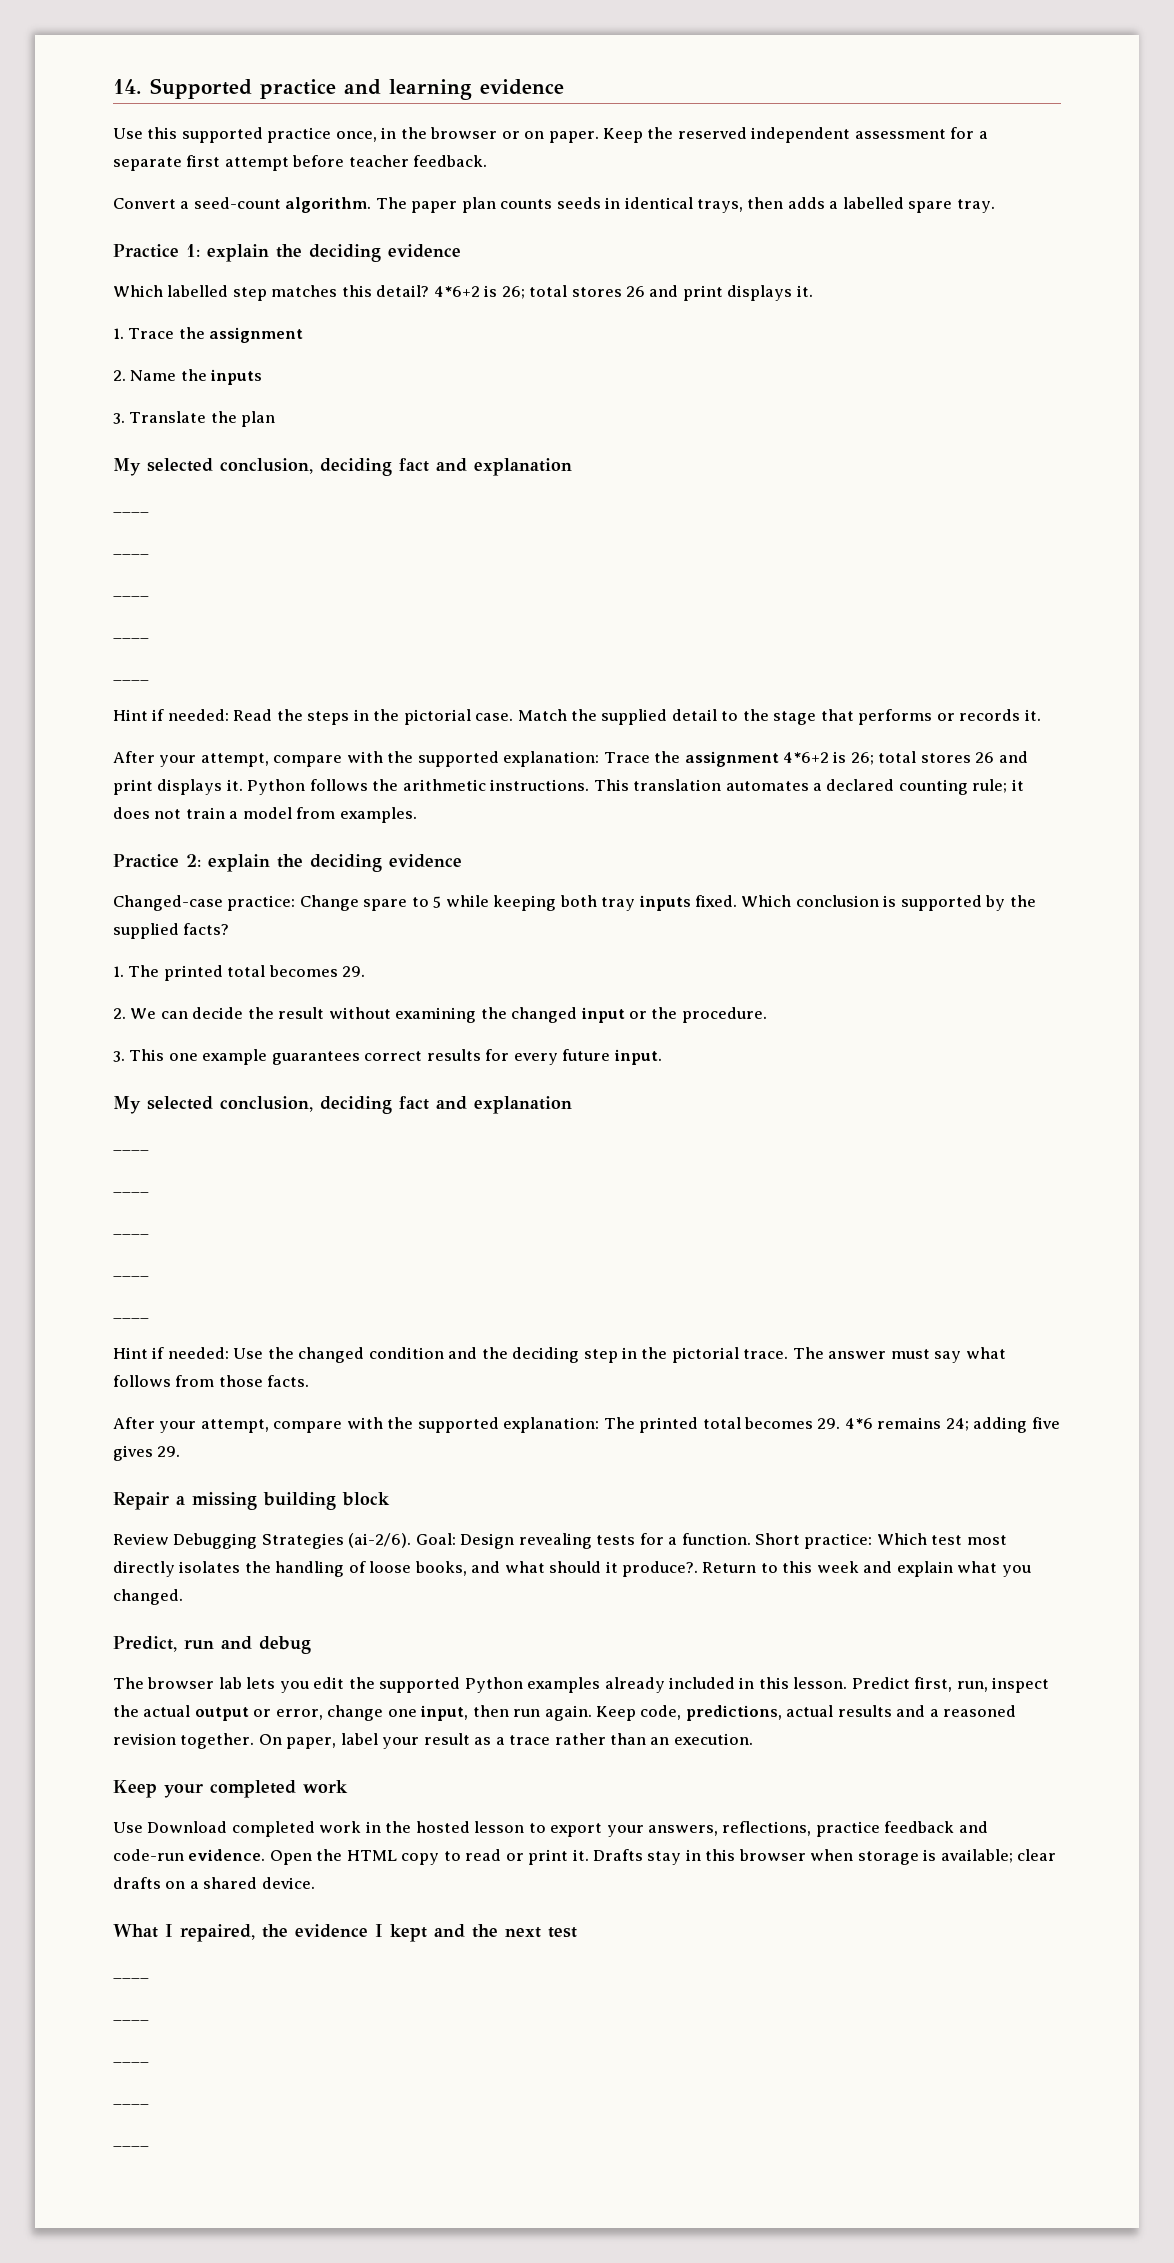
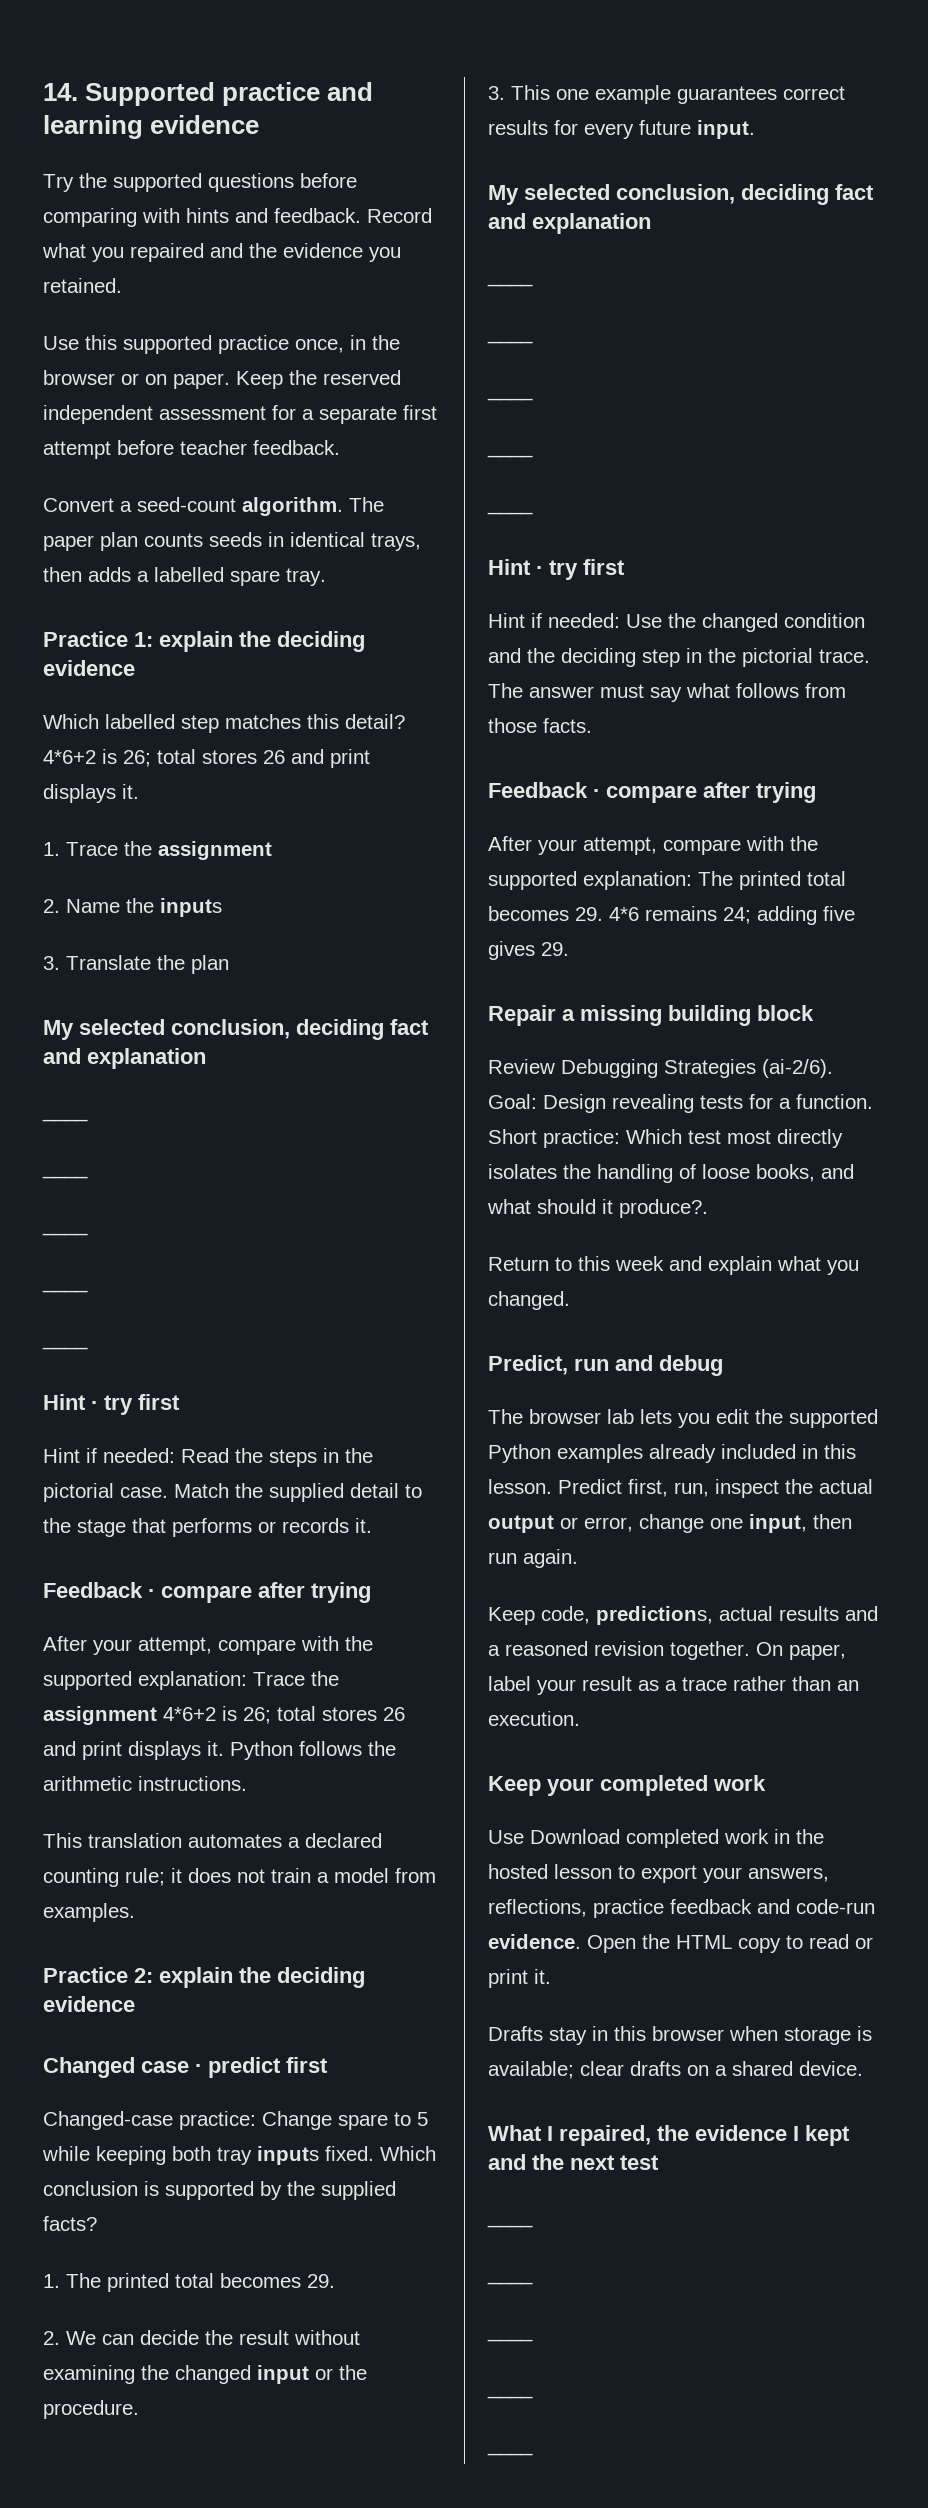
(564, 87) none -> [43,173,357,192] [43,208,432,227] [42,243,401,262] [43,278,122,293] // Try the supported questions before comparing with hints and feedback. Record what you repaired and the evidence you retained.
(149, 680) none -> [43,1394,180,1415] // Hint · try first
(1041, 715) none -> [43,1582,371,1603] // Feedback · compare after trying
(590, 785) none -> (247, 1783) //
(462, 861) none -> [43,2057,328,2078] // Changed case · predict first
(149, 1318) none -> [488,559,625,580] // Hint · try first
(310, 1381) none -> [488,782,816,803] // Feedback · compare after trying
(699, 1569) none -> (708, 1208) //
(592, 1713) none -> (578, 1558) //
(589, 1855) none -> (551, 1976) //

